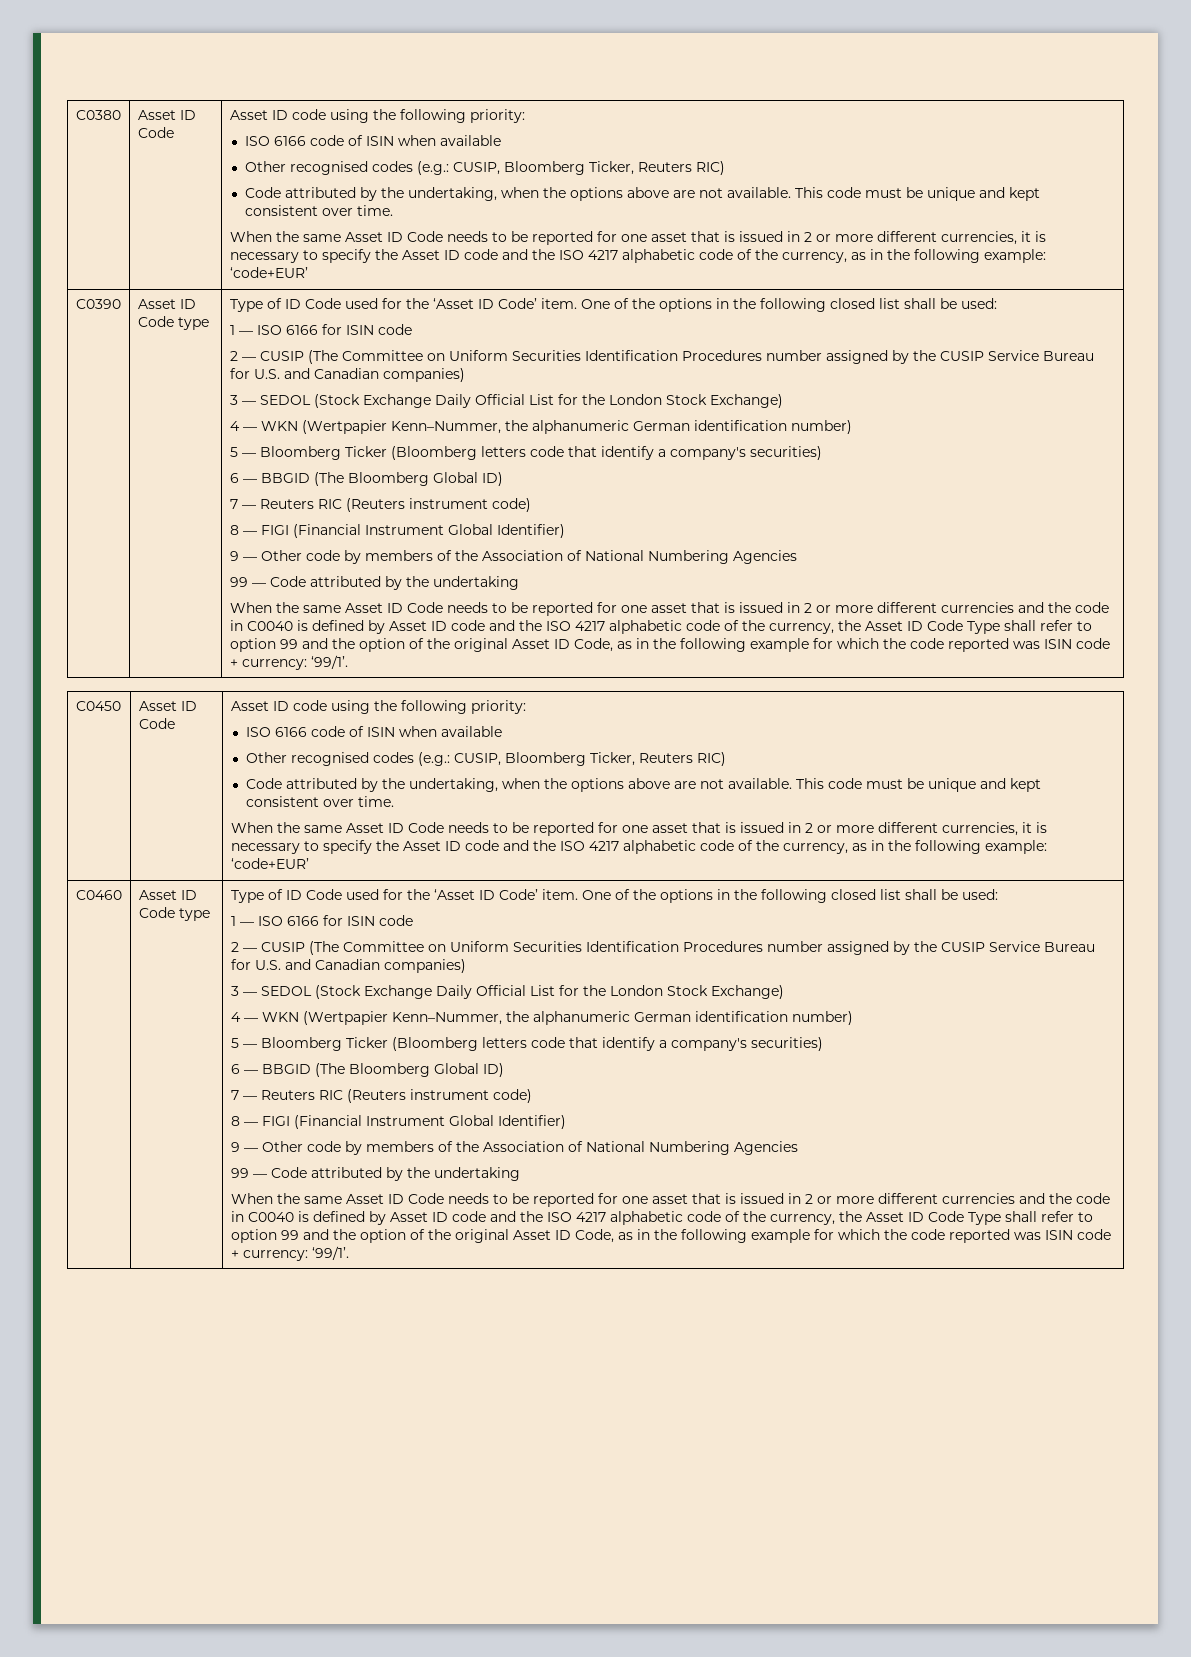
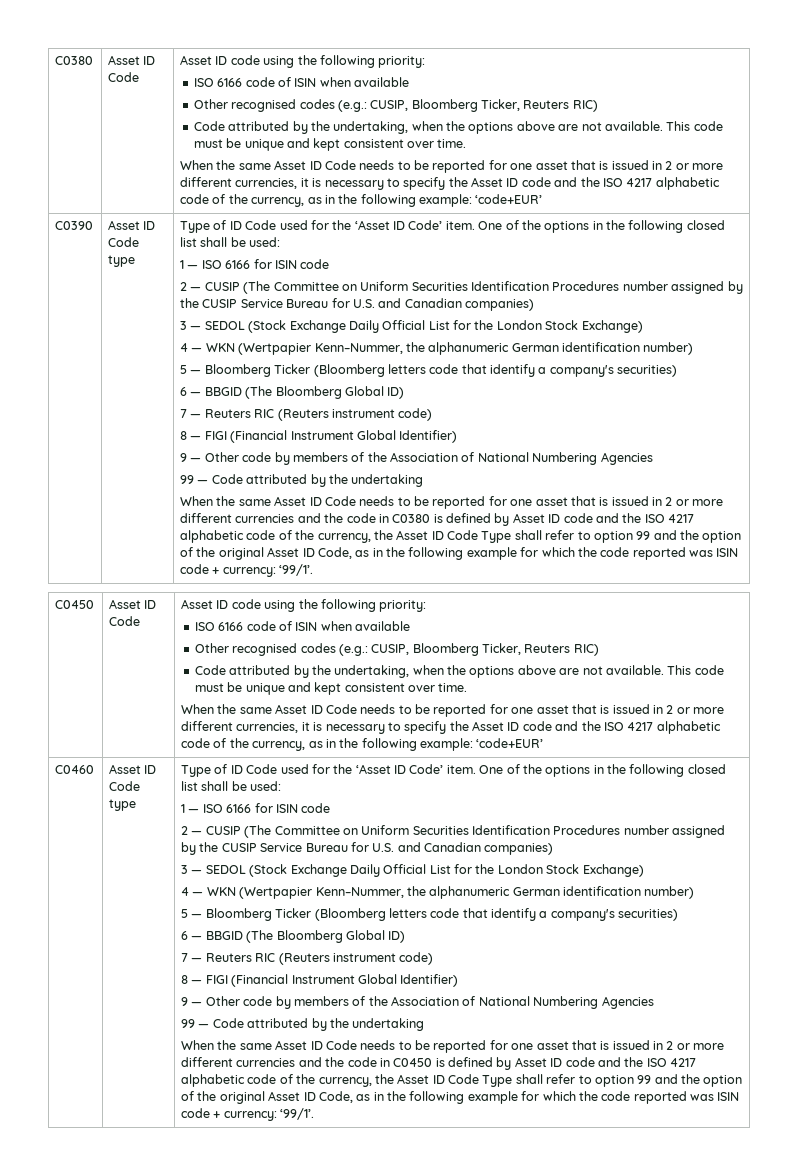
[246,621,293,631] C0040 -> [392,514,431,523] C0380
[247,1212,294,1222] C0040 -> [393,1058,433,1067] C0450

